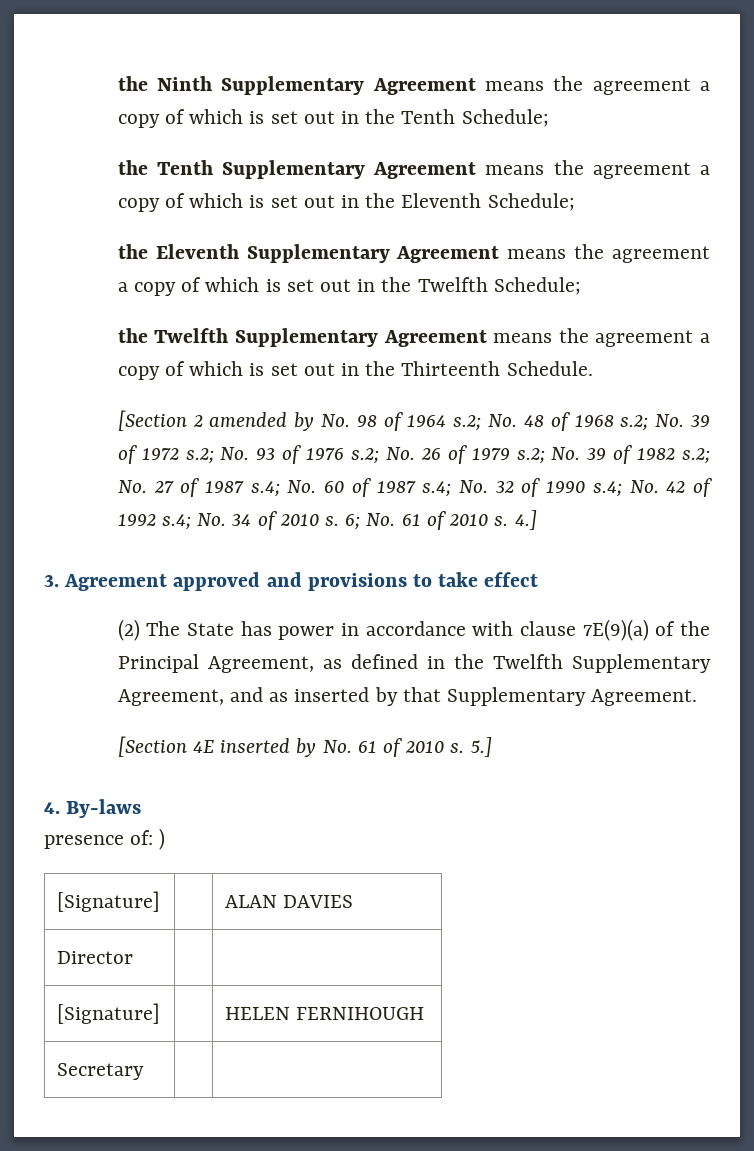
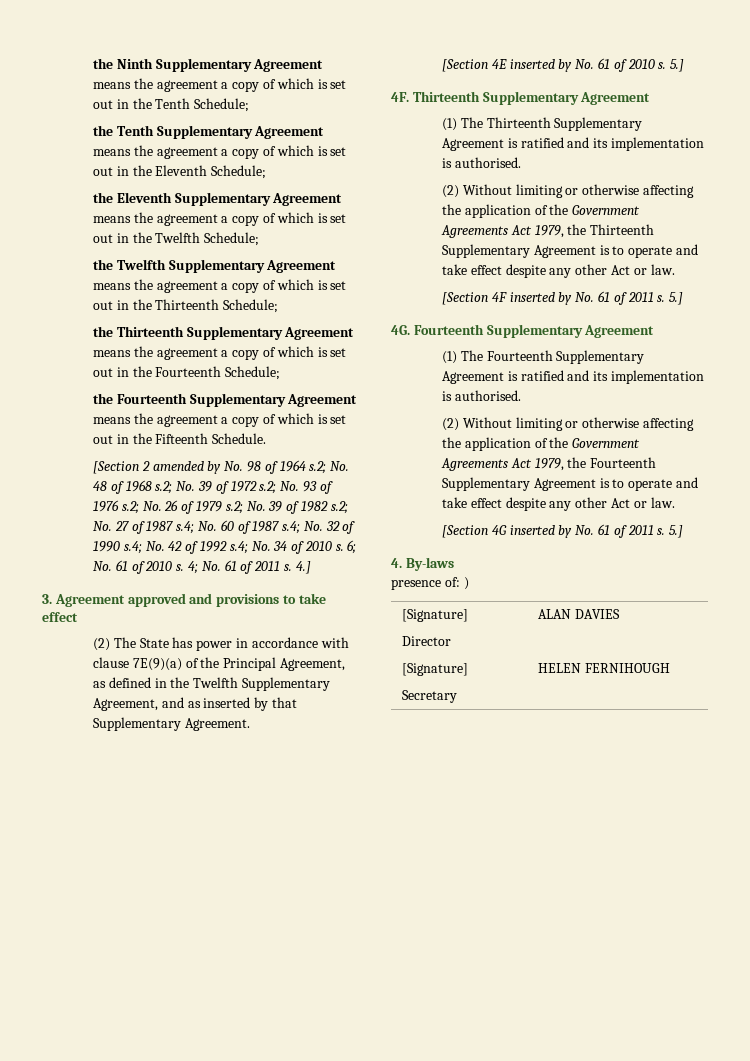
(501, 368) none -> [223,299,279,313] [93,326,355,340] [93,346,347,360] [93,366,281,380] [93,393,358,407] [93,413,347,427] [93,433,209,444] Schedule; // the Thirteenth Supplementary Agreement means the agreement a copy of which is set out in the Fourteenth Schedule; // the Fourteenth Supplementary Agreement means the agreement a copy of which is set out in the Fifteenth
(509, 521) none -> [188,560,292,574] 4; No. 61 of 2011 s.
(492, 747) none -> [391,91,651,105] [442,117,643,131] [442,137,705,151] [442,157,521,168] [442,184,695,198] [442,204,641,218] [441,224,655,238] [442,244,699,258] [442,264,675,278] [442,291,684,305] [391,324,655,338] [442,350,645,364] [442,370,705,384] [442,390,521,401] [442,417,695,431] [442,437,641,451] [441,457,657,471] [442,477,699,491] [442,497,675,511] [442,524,684,538] // 4F. Thirteenth Supplementary Agreement // (1) The Thirteenth Supplementary Agreement is ratified and its implementation is authorised. // (2) Without limiting or otherwise affecting the application of the Government Agreements Act 1979, the Thirteenth Supplementary Agreement is to operate and take effect despite any other Act or law. // [Section 4F inserted by No. 61 of 2011 s. 5.] // 4G. Fourteenth Supplementary Agreement // (1) The Fourteenth Supplementary Agreement is ratified and its implementation is authorised. // (2) Without limiting or otherwise affecting the application of the Government Agreements Act 1979, the Fourteenth Supplementary Agreement is to operate and take effect despite any other Act or law. // [Section 4G inserted by No. 61 of 2011 s. 5.]

